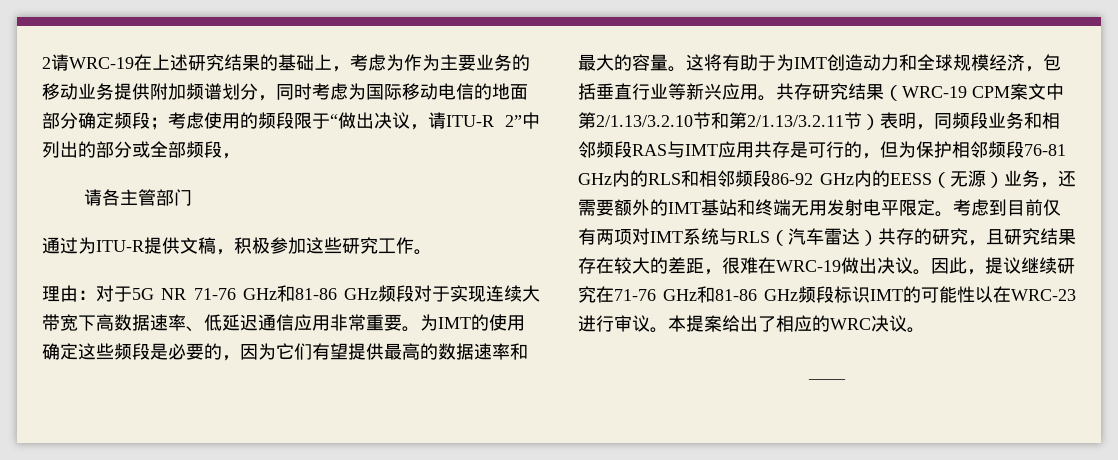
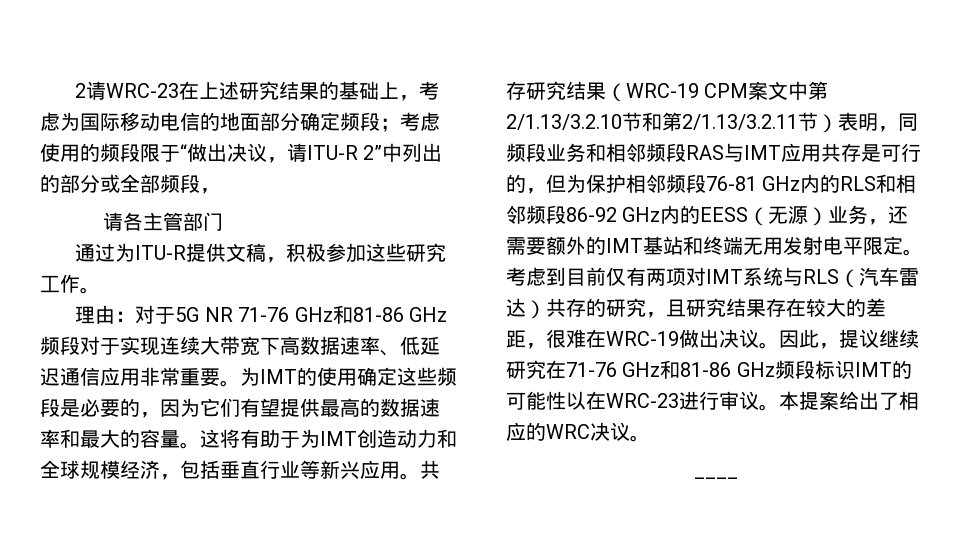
[69,57,134,69] WRC-19 -> [106,83,180,98] WRC-23
[404,54,530,71] [42,83,366,101] 作为主要业务的移动业务提供附加频谱划分，同时考虑为 -> (80, 121) none

